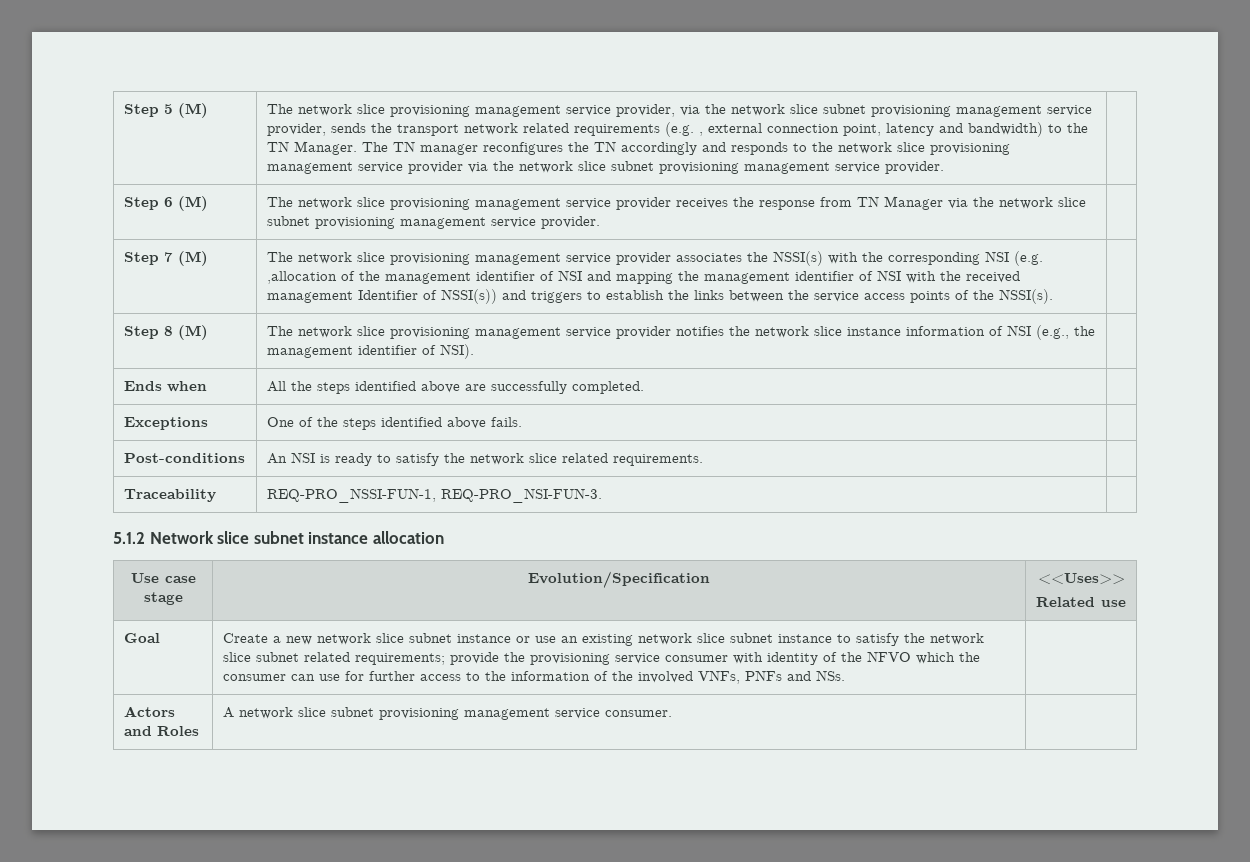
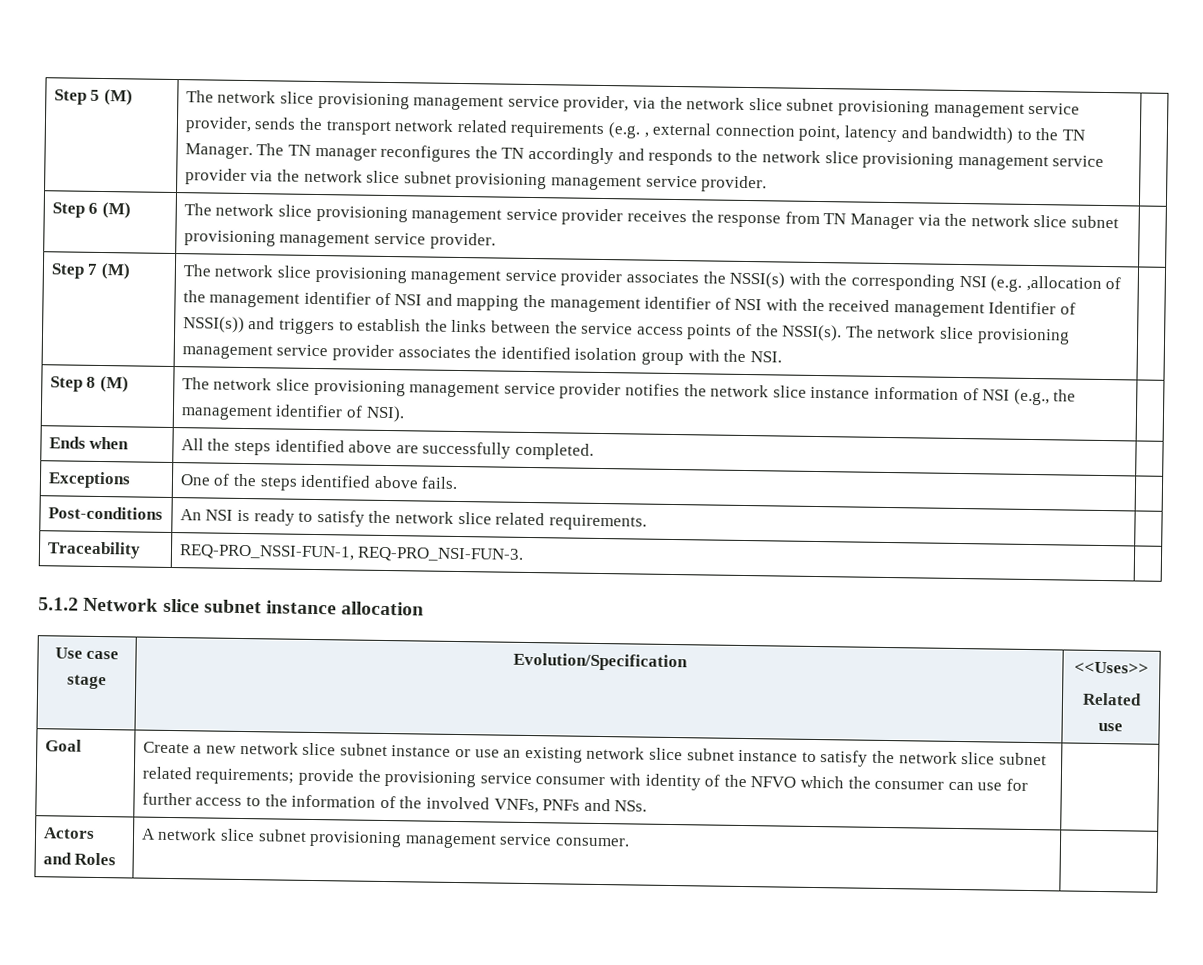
(1053, 296) none -> [845,325,1070,345] [181,344,782,366] The network slice provisioning management service provider associates the identified isolation group with the NSI.

